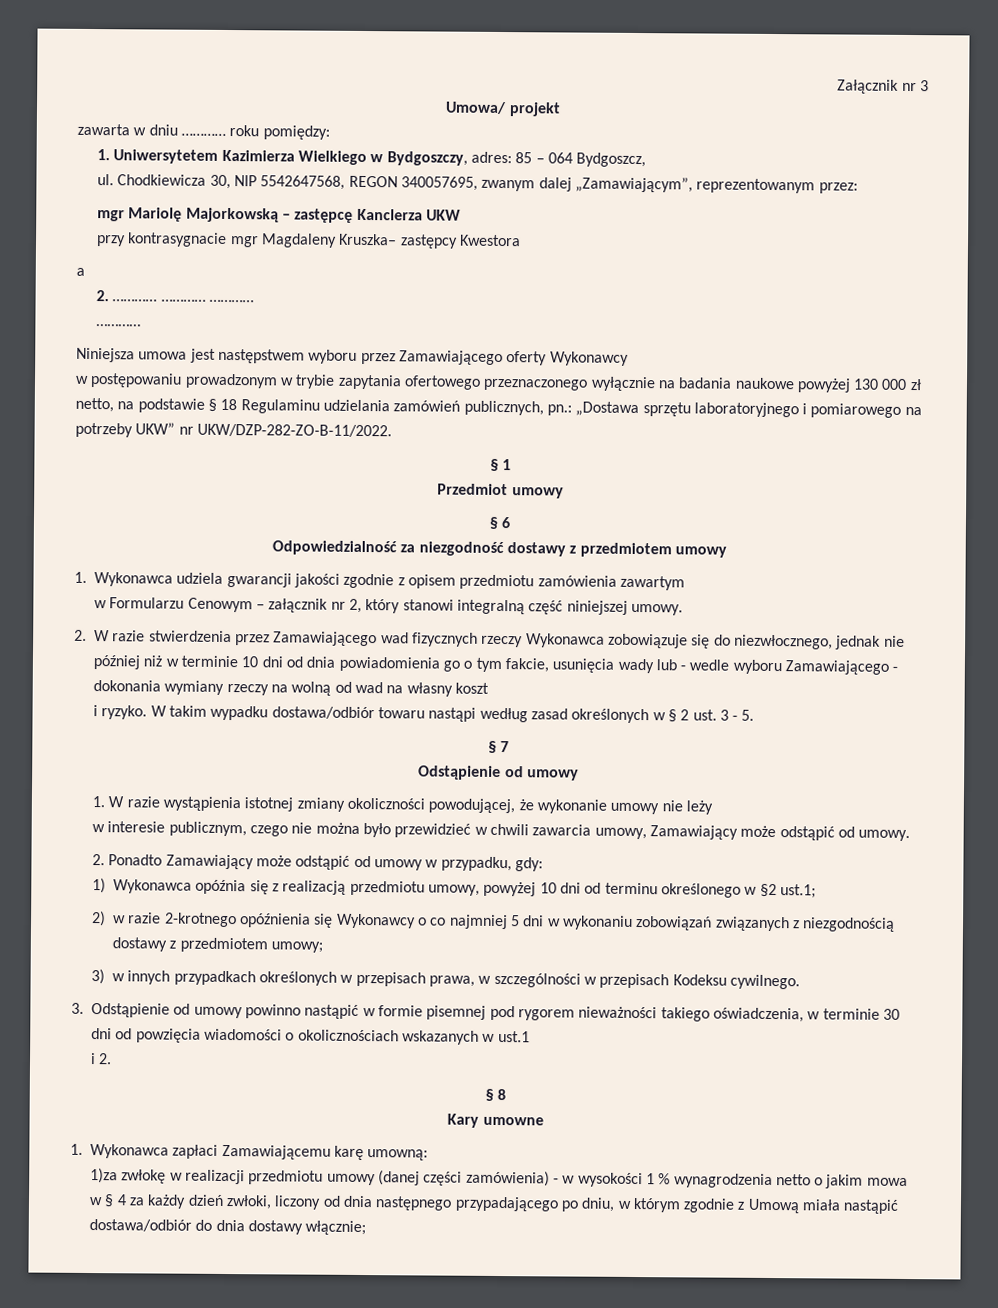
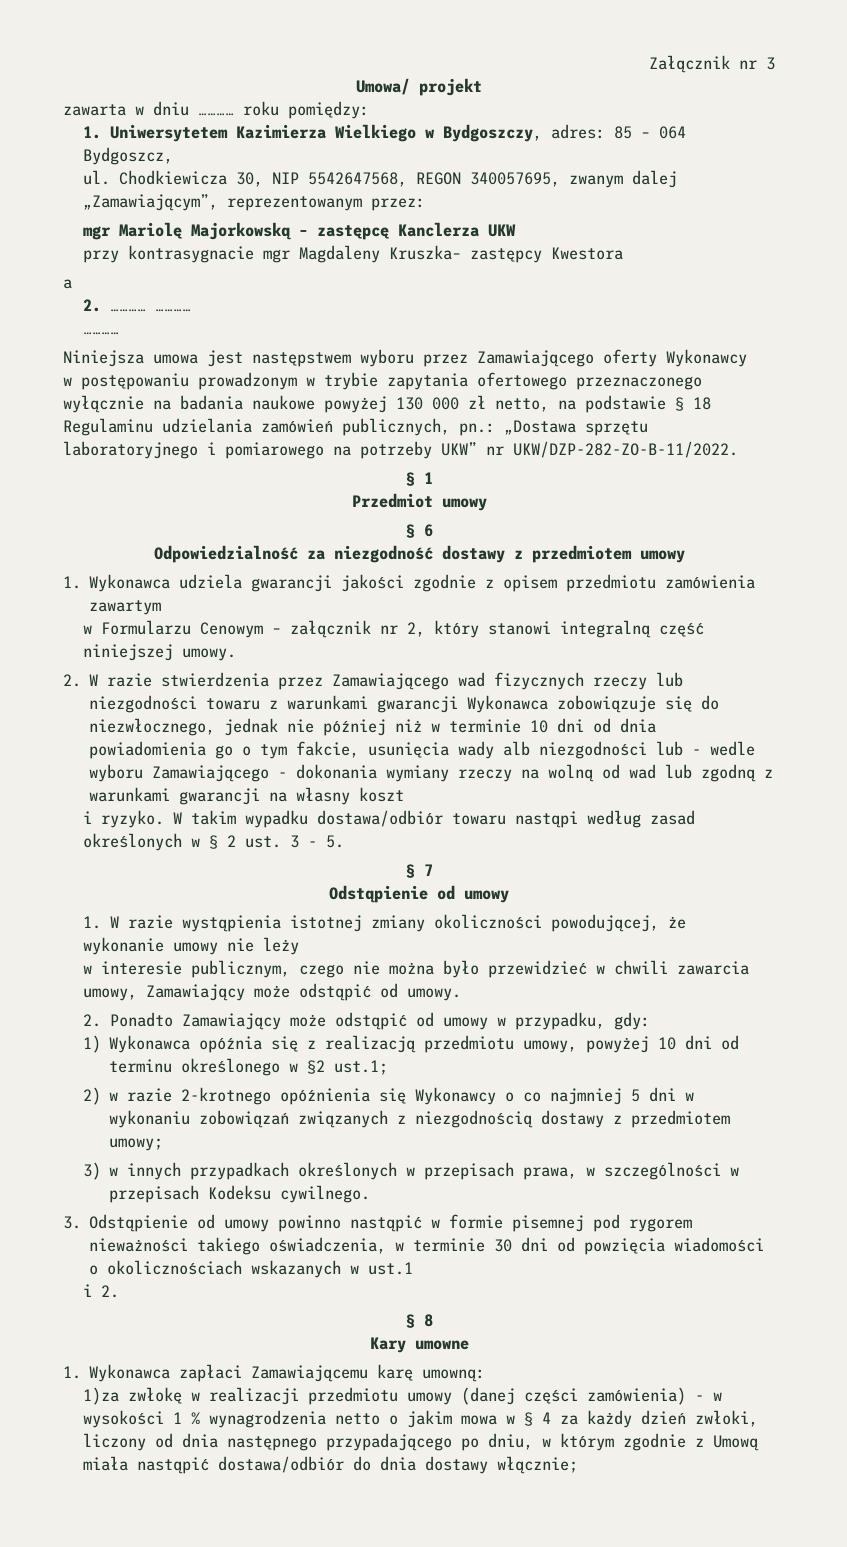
[209,299,255,303] ………… -> (191, 310) none
(524, 641) none -> [656,672,684,687] [89,695,459,713] lub niezgodności towaru z warunkami gwarancji
(654, 666) none -> [503,741,648,759] alb niezgodności
(383, 687) none -> [665,764,774,782] [89,787,261,805] lub zgodną z warunkami gwarancji

